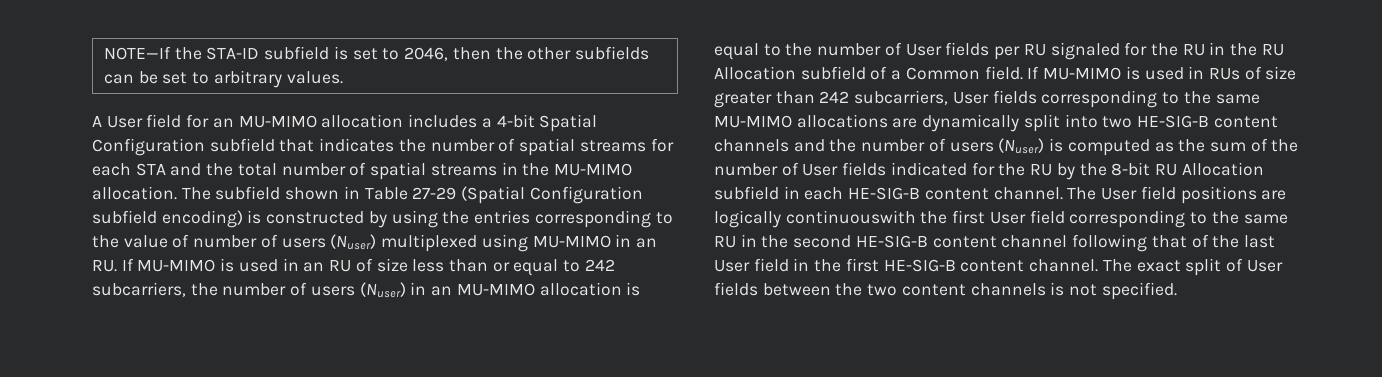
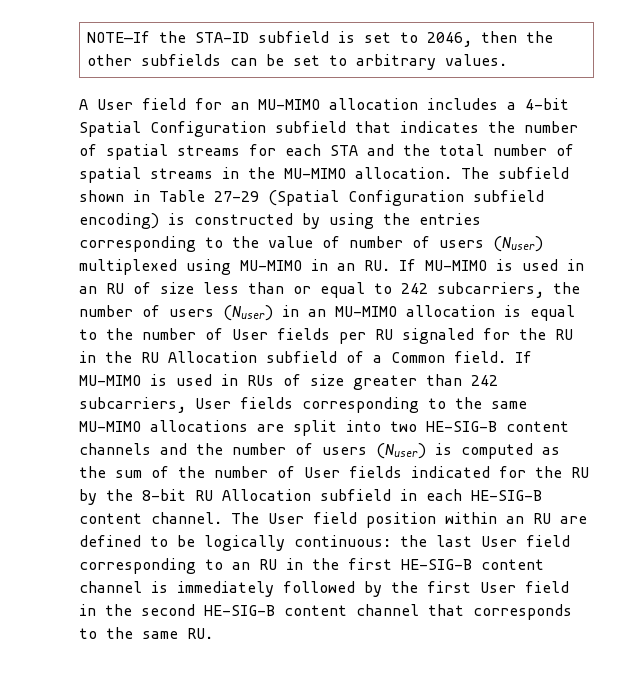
[922,114,1020,132] dynamically -> (284, 428) none
[1180,186,1287,204] [714,210,1288,228] [714,236,736,248] positions are logically continuouswith the first User field corresponding to the same RU -> [366,512,587,528] [79,535,570,551] [79,558,544,574] [79,581,569,597] position within an RU are defined to be logically continuous: the last User field corresponding to an RU in the first HE-SIG-B content channel is immediately followed by the first User field
[1072,234,1275,252] [714,258,1283,276] [714,282,1177,300] following that of the last User field in the first HE-SIG-B content channel. The exact split of User fields between the two content channels is not specified. -> [428,604,572,620] [79,627,213,639] that corresponds to the same RU.

